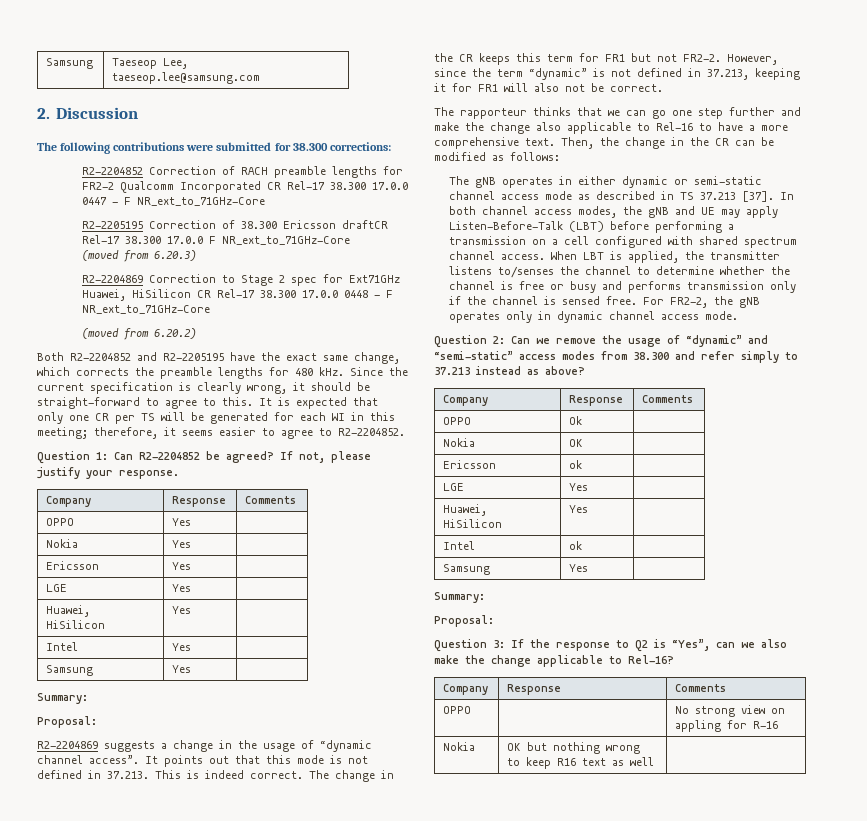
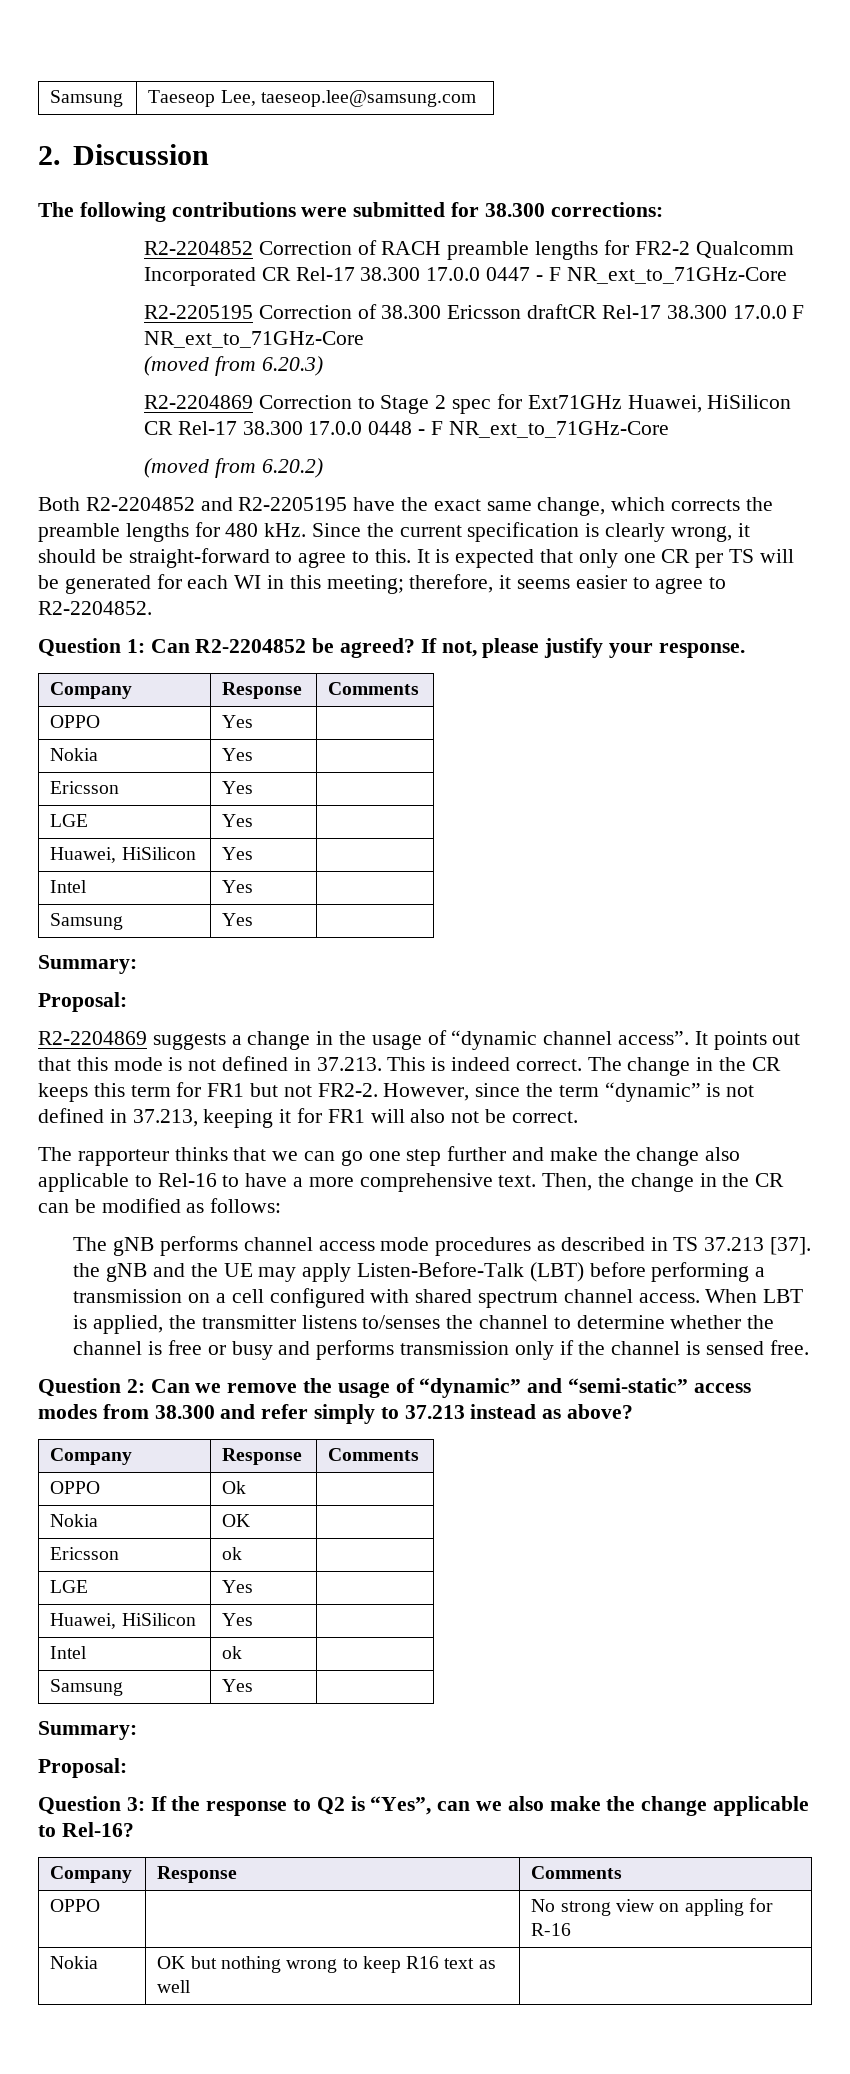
[501,176,762,188] operates in either dynamic or semi-static -> [159,1236,238,1256] performs
(572, 195) none -> [435,1237,532,1256] procedures
[779,192,794,200] [448,206,617,218] In both channel access modes, -> (812, 1246) none
(695, 210) none -> [190,1263,218,1277] the
[642,296,760,308] [448,311,738,323] For FR2-2, the gNB operates only in dynamic channel access mode. -> (809, 1347) none

